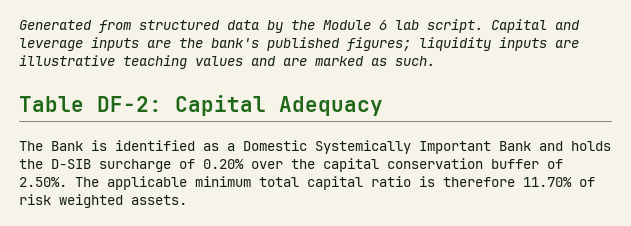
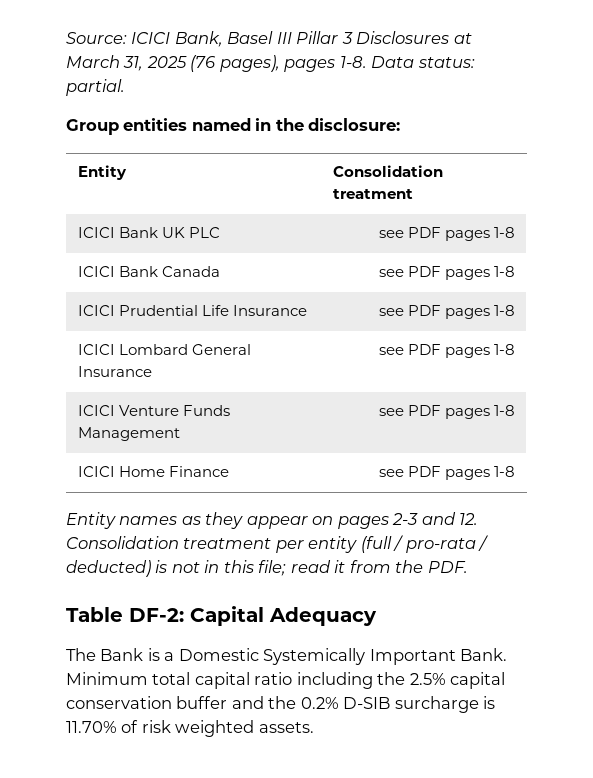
[19,19,580,33] [19,37,579,51] [19,55,435,69] Generated from structured data by the Module 6 lab script. Capital and leverage inputs are the bank's published figures; liquidity inputs are illustrative teaching values and are marked as such. -> [66,31,472,47] [66,55,475,72] [66,79,125,96] [66,118,401,135] [78,165,128,180] [333,165,444,177] [333,189,414,199] [78,227,221,238] [378,227,515,241] [78,266,221,277] [378,266,515,280] [78,305,308,316] [378,305,515,319] [78,344,252,355] [78,366,153,377] [378,344,515,358] [78,405,231,416] [78,427,181,441] [378,405,515,419] [78,466,230,477] [378,466,515,480] [66,512,479,529] [66,535,490,553] [66,560,468,577] Source: ICICI Bank, Basel III Pillar 3 Disclosures at March 31, 2025 (76 pages), pages 1-8. Data status: partial. // Group entities named in the disclosure: // Entity | Consolidation treatment // ICICI Bank UK PLC | see PDF pages 1-8 // ICICI Bank Canada | see PDF pages 1-8 // ICICI Prudential Life Insurance | see PDF pages 1-8 // ICICI Lombard General Insurance | see PDF pages 1-8 // ICICI Venture Funds Management | see PDF pages 1-8 // ICICI Home Finance | see PDF pages 1-8 // Entity names as they appear on pages 2-3 and 12. Consolidation treatment per entity (full / pro-rata / deducted) is not in this file; read it from the PDF.
[115,140,219,151] identified as -> (160, 654) none
[499,141,611,151] [19,158,563,172] [19,176,515,190] Bank and holds the D-SIB surcharge of 0.20% over the capital conservation buffer of 2.50%. The applicable minimum total capital ratio is therefore -> [460,648,508,661] [66,672,506,689] [66,696,496,713] Bank. Minimum total capital ratio including the 2.5% capital conservation buffer and the 0.2% D-SIB surcharge is

